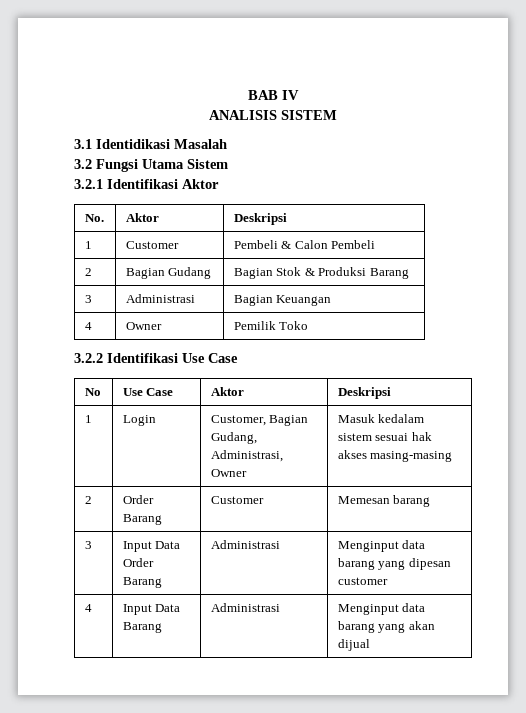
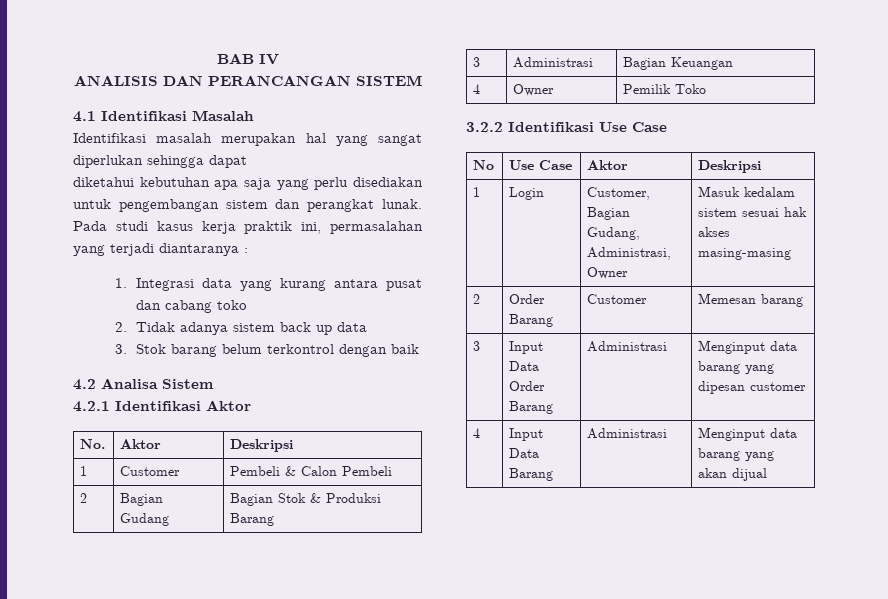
(277, 115) none -> [162,75,351,86] DAN PERANCANGAN
[74,139,170,149] 3.1 Identidikasi -> [73,111,187,122] 4.1 Identifikasi
[74,159,184,172] 3.2 Fungsi Utama -> [73,133,422,146] [73,155,247,168] [73,177,423,190] [73,199,423,212] [73,221,423,234] [73,243,248,256] [115,278,422,291] [136,300,248,313] [115,322,368,335] [115,344,420,357] [73,378,158,390] Identifikasi masalah merupakan hal yang sangat diperlukan sehingga dapat // diketahui kebutuhan apa saja yang perlu disediakan untuk pengembangan sistem dan perangkat lunak. Pada studi kasus kerja praktik ini, permasalahan yang terjadi diantaranya : // 1. Integrasi data yang kurang antara pusat dan cabang toko // 2. Tidak adanya sistem back up data // 3. Stok barang belum terkontrol dengan baik // 4.2 Analisa
[74,179,103,189] 3.2.1 -> [73,401,110,412] 4.2.1

